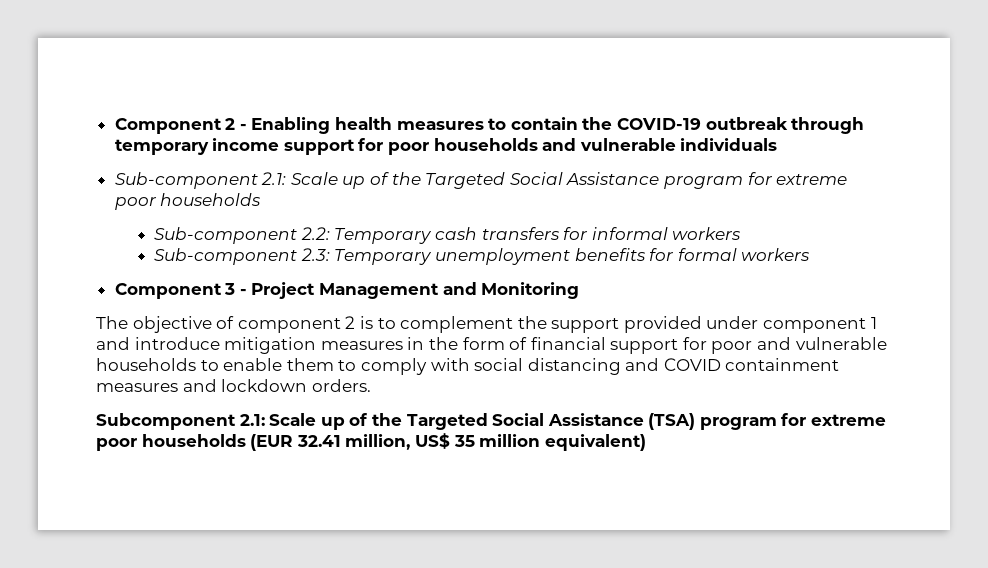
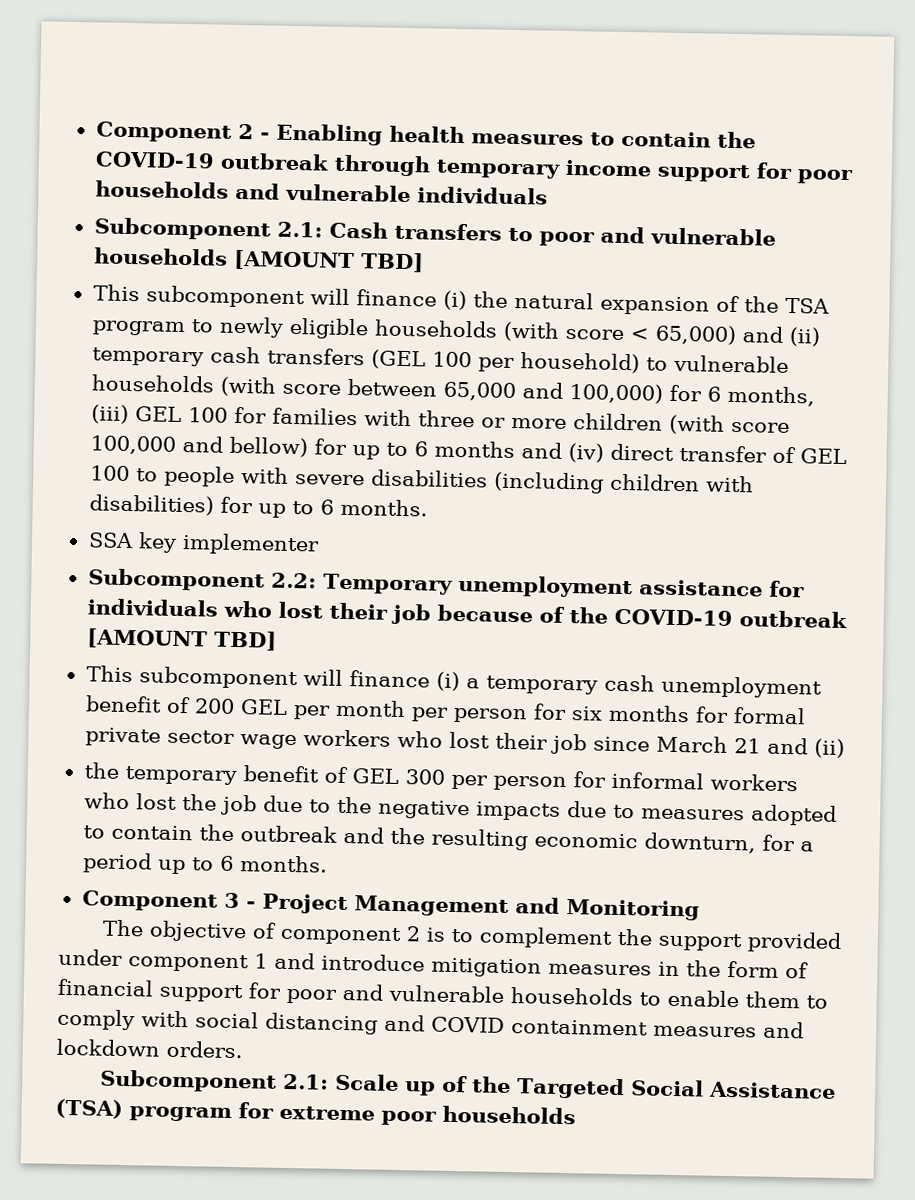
[114,172,848,189] [114,193,261,210] [154,227,741,244] [154,248,810,265] Sub-component 2.1: Scale up of the Targeted Social Assistance program for extreme poor households // Sub-component 2.2: Temporary cash transfers for informal workers // Sub-component 2.3: Temporary unemployment benefits for formal workers -> [93,217,776,247] [93,247,424,273] [92,284,830,316] [91,316,821,347] [91,346,789,374] [90,374,815,407] [90,404,790,435] [89,435,847,465] [89,465,754,494] [88,494,428,518] [87,532,320,556] [87,568,805,599] [86,598,847,629] [86,628,277,651] [85,665,822,699] [84,695,806,725] [84,727,845,759] [83,762,798,792] [83,792,837,826] [82,824,814,854] [81,852,328,875] Subcomponent 2.1: Cash transfers to poor and vulnerable households [AMOUNT TBD] // This subcomponent will finance (i) the natural expansion of the TSA program to newly eligible households (with score < 65,000) and (ii) temporary cash transfers (GEL 100 per household) to vulnerable households (with score between 65,000 and 100,000) for 6 months, (iii) GEL 100 for families with three or more children (with score 100,000 and bellow) for up to 6 months and (iv) direct transfer of GEL 100 to people with severe disabilities (including children with disabilities) for up to 6 months. // SSA key implementer // Subcomponent 2.2: Temporary unemployment assistance for individuals who lost their job because of the COVID-19 outbreak [AMOUNT TBD] // This subcomponent will finance (i) a temporary cash unemployment benefit of 200 GEL per month per person for six months for formal private sector wage workers who lost their job since March 21 and (ii) // the temporary benefit of GEL 300 per person for informal workers who lost the job due to the negative impacts due to measures adopted to contain the outbreak and the resulting economic downturn, for a period up to 6 months.
[250,433,646,451] (EUR 32.41 million, US$ 35 million equivalent) -> (576, 1115) none

